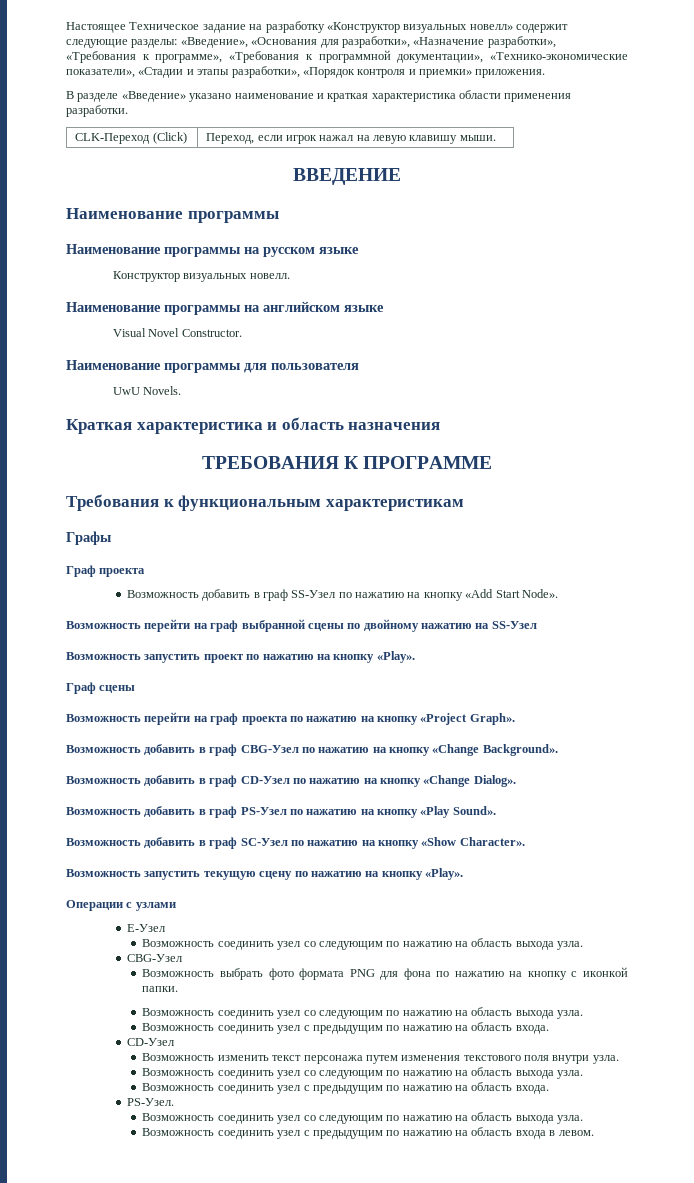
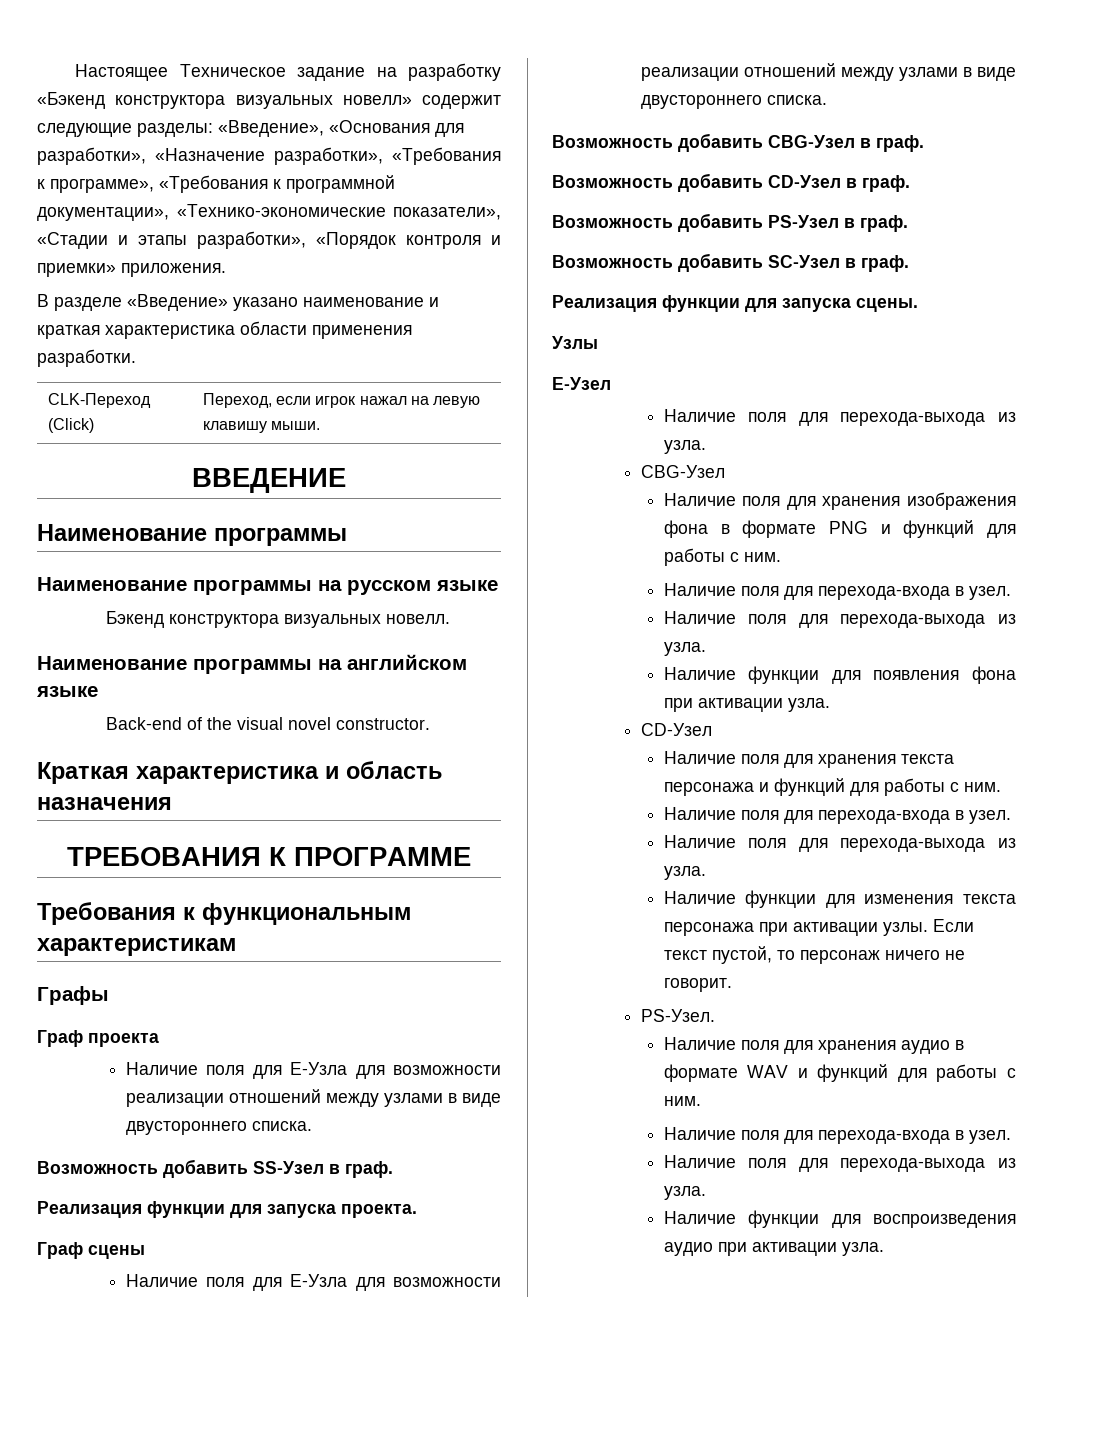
[326,22,400,33] «Конструктор -> [37,92,226,109] «Бэкенд конструктора
[113,271,181,282] Конструктор -> [106,611,280,628] Бэкенд конструктора
[113,328,242,337] [66,360,359,373] [113,386,182,395] Visual Novel Constructor. // Наименование программы для пользователя // UwU Novels. -> [106,717,431,730] Back-end of the visual novel constructor.
[126,589,558,601] [66,619,537,632] [66,651,415,663] [66,682,136,694] [66,712,515,725] [66,744,558,756] [66,775,516,787] [66,806,496,818] [66,837,525,849] [66,868,463,880] [66,900,176,911] [126,924,165,932] [142,938,584,950] [126,954,182,962] [142,967,628,980] [142,986,179,992] [142,1007,584,1019] [142,1022,549,1034] [126,1038,174,1046] [142,1053,619,1064] [142,1067,584,1079] [142,1082,549,1094] [126,1098,174,1106] [142,1112,584,1124] [142,1127,594,1139] Возможность добавить в граф SS-Узел по нажатию на кнопку «Add Start Node». // Возможность перейти на граф выбранной сцены по двойному нажатию на SS-Узел // Возможность запустить проект по нажатию на кнопку «Play». // Граф сцены // Возможность перейти на граф проекта по нажатию на кнопку «Project Graph». // Возможность добавить в граф CBG-Узел по нажатию на кнопку «Change Background». // Возможность добавить в граф CD-Узел по нажатию на кнопку «Change Dialog». // Возможность добавить в граф PS-Узел по нажатию на кнопку «Play Sound». // Возможность добавить в граф SC-Узел по нажатию на кнопку «Show Character». // Возможность запустить текущую сцену по нажатию на кнопку «Play». // Операции с узлами // E-Узел // Возможность соединить узел cо следующим по нажатию на область выхода узла. // CBG-Узел // Возможность выбрать фото формата PNG для фона по нажатию на кнопку с иконкой папки. // Возможность соединить узел cо следующим по нажатию на область выхода узла. // Возможность соединить узел с предыдущим по нажатию на область входа. // CD-Узел // Возможность изменить текст персонажа путем изменения текстового поля внутри узла. // Возможность соединить узел cо следующим по нажатию на область выхода узла. // Возможность соединить узел с предыдущим по нажатию на область входа. // PS-Узел. // Возможность соединить узел cо следующим по нажатию на область выхода узла. // Возможность соединить узел с предыдущим по нажатию на область входа в левом. -> [125,1062,501,1079] [125,1089,501,1107] [125,1121,312,1135] [37,1159,393,1178] [37,1201,417,1218] [37,1242,145,1259] [125,1274,501,1291] [640,63,1016,81] [640,95,827,109] [552,133,924,152] [552,173,910,192] [552,213,908,232] [552,253,909,272] [552,295,918,312] [552,336,598,349] [552,377,611,390] [663,409,1016,426] [663,440,706,454] [640,465,725,478] [663,492,1016,510] [663,520,1016,538] [663,548,781,566] [663,583,1011,600] [663,611,1016,628] [663,642,706,656] [663,666,1016,684] [663,698,830,712] [640,723,712,736] [663,751,954,768] [663,778,1001,796] [663,807,1011,824] [663,835,1016,852] [663,866,706,880] [663,890,1016,908] [663,919,974,936] [663,946,965,964] [663,978,732,992] [640,1009,715,1022] [663,1037,964,1054] [663,1064,1016,1082] [663,1096,701,1106] [663,1127,1011,1144] [663,1155,1016,1172] [663,1186,706,1200] [663,1210,1016,1228] [663,1242,884,1256] Наличие поля для E-Узла для возможности реализации отношений между узлами в виде двустороннего списка. // Возможность добавить SS-Узел в граф. // Реализация функции для запуска проекта. // Граф сцены // Наличие поля для E-Узла для возможности реализации отношений между узлами в виде двустороннего списка. // Возможность добавить CBG-Узел в граф. // Возможность добавить CD-Узел в граф. // Возможность добавить PS-Узел в граф. // Возможность добавить SC-Узел в граф. // Реализация функции для запуска сцены. // Узлы // E-Узел // Наличие поля для перехода-выхода из узла. // CBG-Узел // Наличие поля для хранения изображения фона в формате PNG и функций для работы с ним. // Наличие поля для перехода-входа в узел. // Наличие поля для перехода-выхода из узла. // Наличие функции для появления фона при активации узла. // CD-Узел // Наличие поля для хранения текста персонажа и функций для работы с ним. // Наличие поля для перехода-входа в узел. // Наличие поля для перехода-выхода из узла. // Наличие функции для изменения текста персонажа при активации узлы. Если текст пустой, то персонаж ничего не говорит. // PS-Узел. // Наличие поля для хранения аудио в формате WAV и функций для работы с ним. // Наличие поля для перехода-входа в узел. // Наличие поля для перехода-выхода из узла. // Наличие функции для воспроизведения аудио при активации узла.

